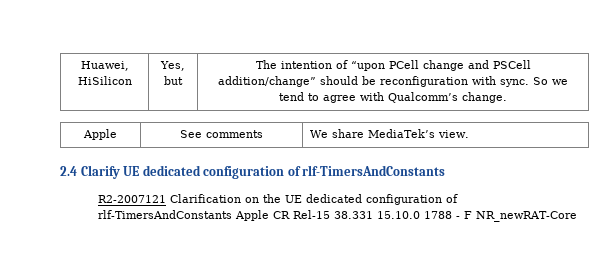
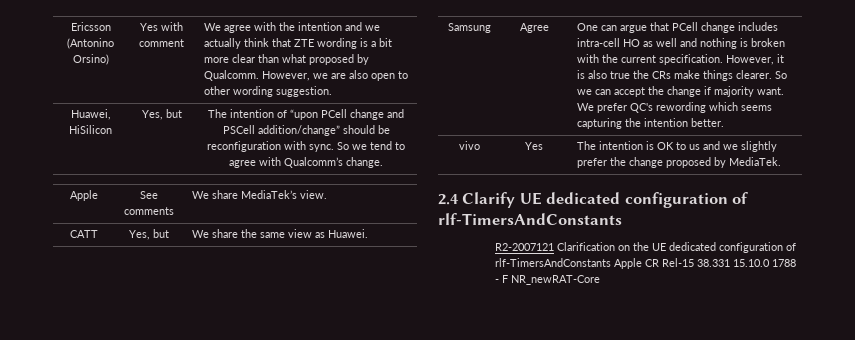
(80, 66) none -> [70,22,111,31] [67,38,114,49] [72,54,109,65] [140,22,183,31] [139,39,184,47] [203,22,380,33] [203,38,392,49] [203,54,369,65] [203,70,408,81] [203,86,332,97] Ericsson (Antonino Orsino) | Yes with comment | We agree with the intention and we actually think that ZTE wording is a bit more clear than what proposed by Qualcomm. However, we are also open to other wording suggestion. //
(469, 134) none -> [70,230,98,238] [129,229,169,240] [191,229,368,238] [447,23,491,33] [519,23,549,33] [576,22,778,33] [576,38,785,49] [576,54,784,65] [576,70,787,81] [576,86,784,97] [576,102,772,113] [576,118,724,129] [458,141,480,150] [525,142,543,150] [576,141,777,152] [576,157,781,168] // CATT | Yes, but | We share the same view as Huawei. // Samsung | Agree | One can argue that PCell change includes intra-cell HO as well and nothing is broken with the current specification. However, it is also true the CRs make things clearer. So we can accept the change if majority want. We prefer QC's rewording which seems capturing the intention better. // vivo | Yes | The intention is OK to us and we slightly prefer the change proposed by MediaTek.

